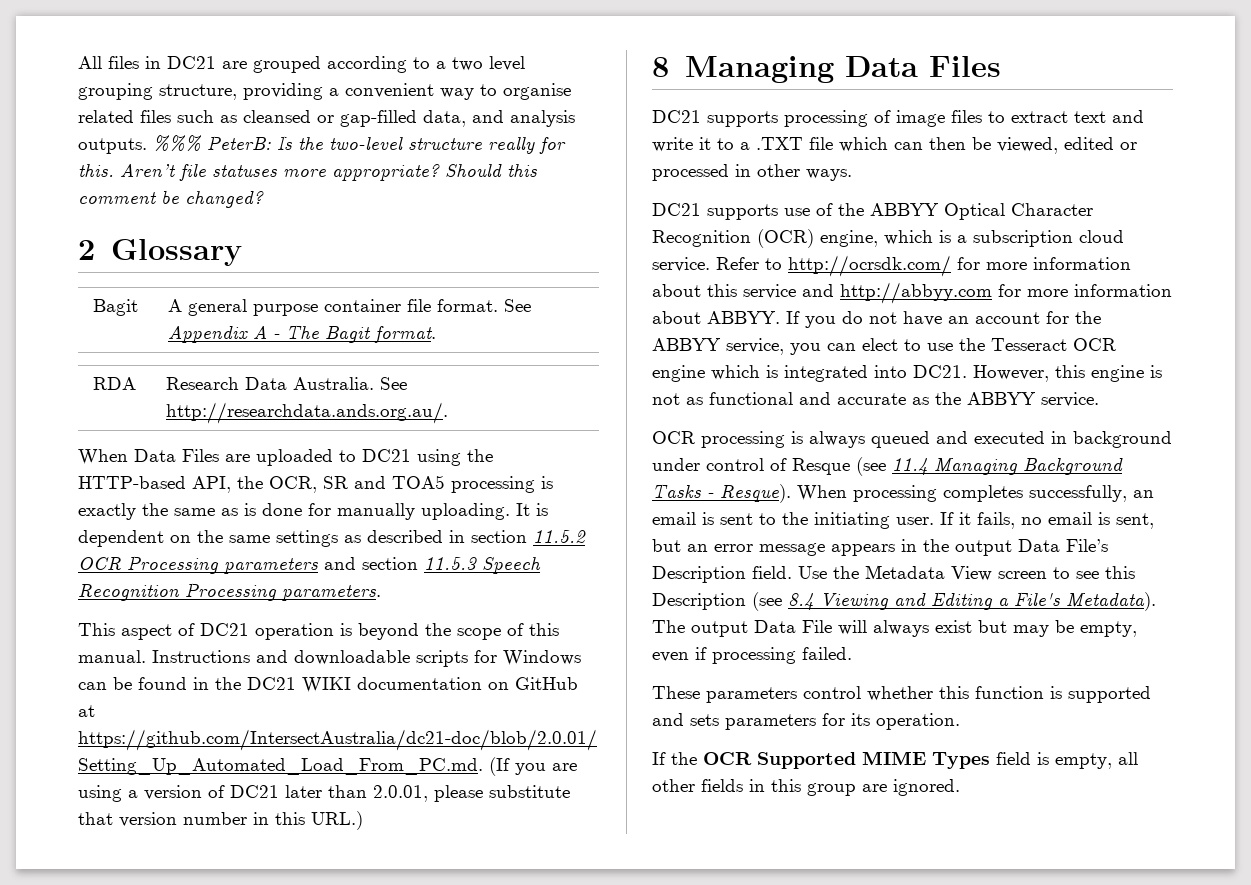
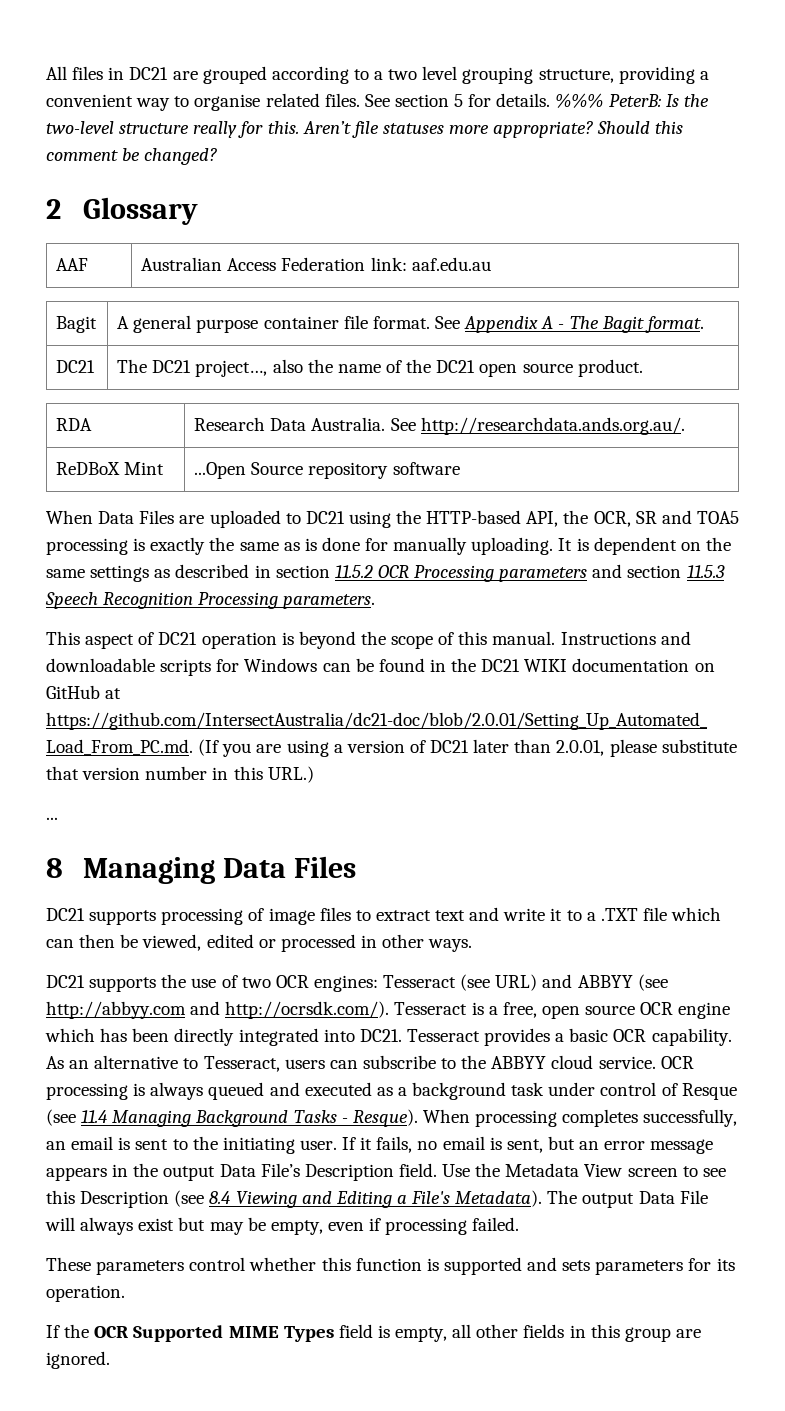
[140,110,575,127] [78,138,147,154] files such as cleansed or gap-filled data, and analysis outputs. -> [324,93,551,107] files. See section 5 for details.
(242, 252) none -> [56,258,89,271] [141,257,491,271] // AAF | Australian Access Federation link: aaf.edu.au
(436, 334) none -> [56,360,96,373] [117,359,643,377] // DC21 | The DC21 project…, also the name of the DC21 open source product.
(448, 413) none -> [56,462,165,475] [194,462,460,479] // ReDBoX Mint | ...Open Source repository software
(363, 820) none -> [46,817,58,820] // ...
(778, 212) none -> [161,974,187,988] the
[838,203,1093,220] [652,229,1124,248] [652,255,1131,277] [652,282,1172,304] [652,311,1101,328] [652,338,1116,355] [652,365,1162,382] [652,392,1099,407] the ABBYY Optical Character Recognition (OCR) engine, which is a subscription cloud service. Refer to http://ocrsdk.com/ for more information about this service and http://abbyy.com for more information about ABBYY. If you do not have an account for the ABBYY service, you can elect to use the Tesseract OCR engine which is integrated into DC21. However, this engine is not as functional and accurate as the ABBYY service. // -> [241,974,668,992] [46,1001,731,1019] [45,1028,732,1046] [46,1055,656,1072] two OCR engines: Tesseract (see URL) and ABBYY (see http://abbyy.com and http://ocrsdk.com/). Tesseract is a free, open source OCR engine which has been directly integrated into DC21. Tesseract provides a basic OCR capability. As an alternative to Tesseract, users can subscribe to the ABBYY cloud service.
[1051,431,1172,448] in background -> [376,1082,545,1100] as a background task

